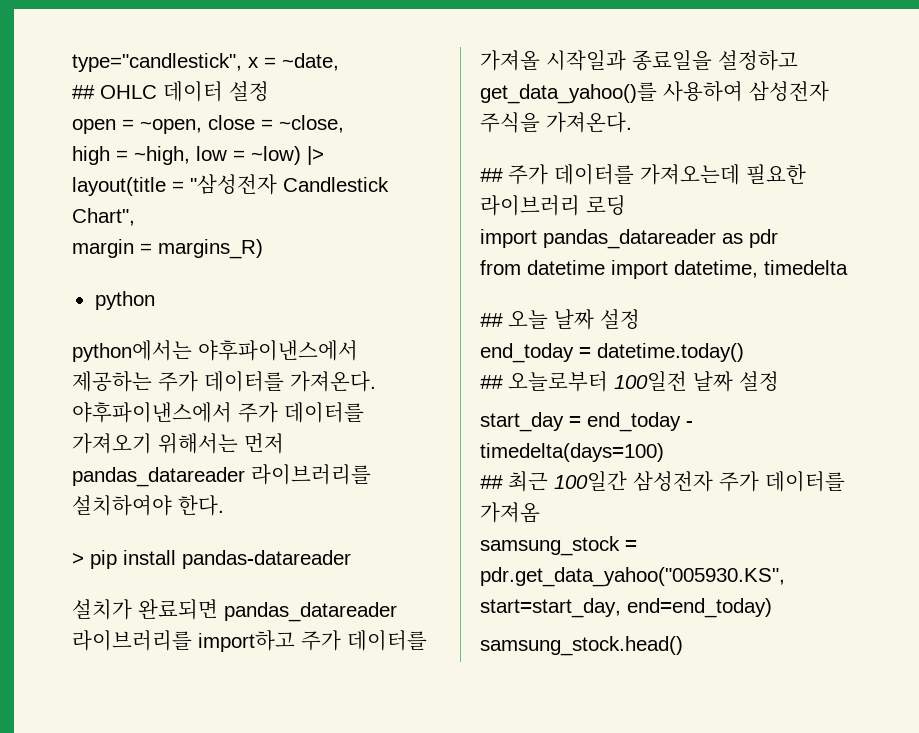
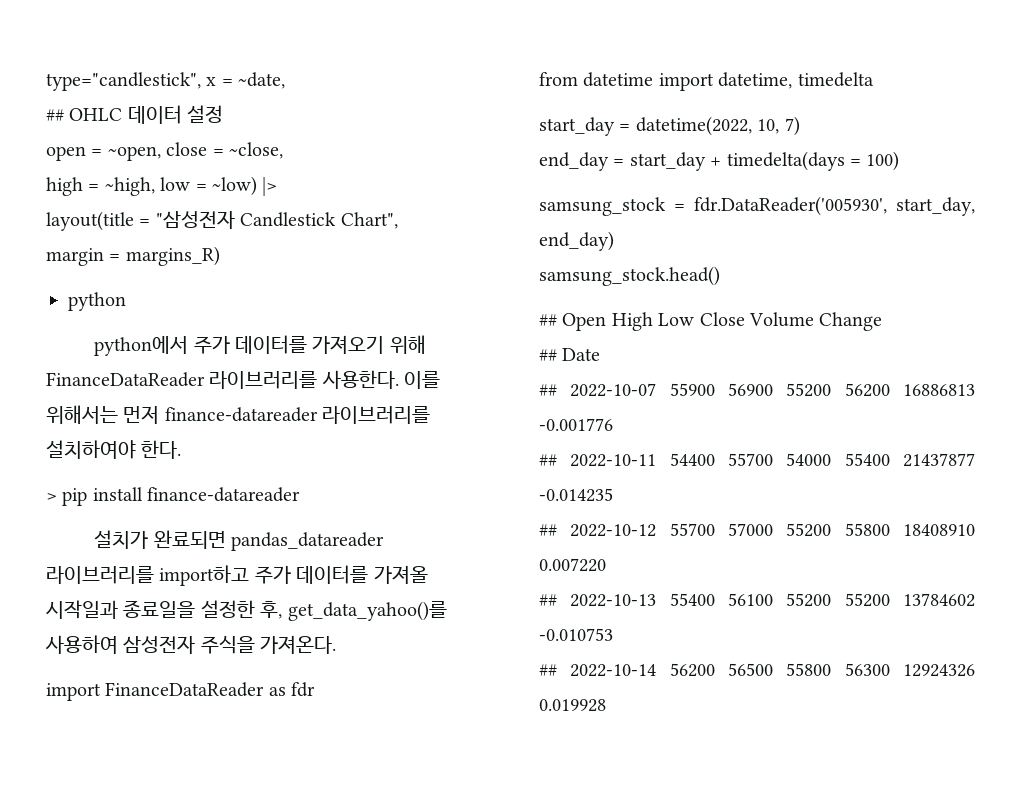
[72,340,358,362] [72,371,376,392] [72,402,364,423] [72,433,152,454] python에서는 야후파이낸스에서 제공하는 주가 데이터를 가져온다. 야후파이낸스에서 주가 데이터를 가져오기 -> [94,335,426,356] [46,370,441,389] python에서 주가 데이터를 가져오기 위해 FinanceDataReader 라이브러리를 사용한다. 이를
[72,467,245,487] pandas_datareader -> [164,407,318,422] finance-datareader
[182,550,351,569] pandas-datareader -> [147,487,301,502] finance-datareader
[718,50,798,71] 설정하고 -> [200,600,283,619] 설정한 후,
[480,164,806,185] [480,195,626,216] [480,229,778,249] ## 주가 데이터를 가져오는데 필요한 라이브러리 로딩 // import pandas_datareader as pdr -> [46,682,316,701] import FinanceDataReader as fdr
[480,309,640,330] [480,343,744,363] [480,371,779,392] [480,412,693,432] [480,443,664,462] [480,471,845,492] [480,502,540,523] [480,536,637,556] [480,567,785,587] [480,598,772,618] [480,636,683,656] ## 오늘 날짜 설정 // end_today = datetime.today() // ## 오늘로부터 100일전 날짜 설정 // start_day = end_today - timedelta(days=100) // ## 최근 100일간 삼성전자 주가 데이터를 가져옴 // samsung_stock = pdr.get_data_yahoo("005930.KS", start=start_day, end=end_today) // samsung_stock.head() -> [539,116,800,136] [539,151,900,171] [539,196,975,216] [539,231,614,251] [539,266,720,286] [539,312,883,331] [539,348,601,361] [539,383,975,397] [539,418,613,431] [539,453,975,467] [539,488,613,502] [539,523,975,537] [539,558,606,572] [539,593,975,607] [539,628,613,641] [539,663,975,677] [539,699,606,712] start_day = datetime(2022, 10, 7) // end_day = start_day + timedelta(days = 100) // samsung_stock = fdr.DataReader('005930', start_day, end_day) // samsung_stock.head() // ## Open High Low Close Volume Change // ## Date // ## 2022-10-07 55900 56900 55200 56200 16886813 -0.001776 // ## 2022-10-11 54400 55700 54000 55400 21437877 -0.014235 // ## 2022-10-12 55700 57000 55200 55800 18408910 0.007220 // ## 2022-10-13 55400 56100 55200 55200 13784602 -0.010753 // ## 2022-10-14 56200 56500 55800 56300 12924326 0.019928

